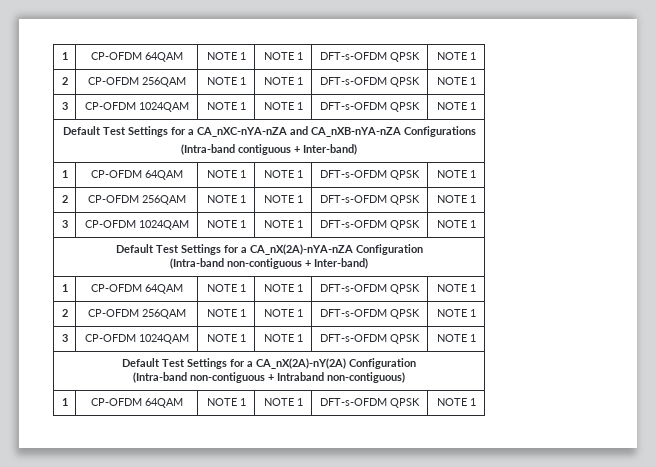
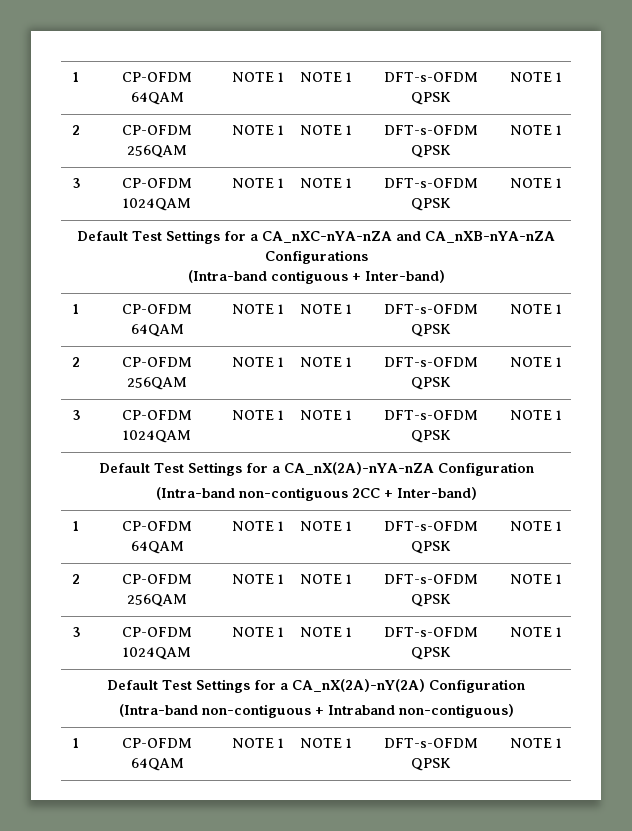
(302, 263) none -> [351,488,380,498] 2CC

